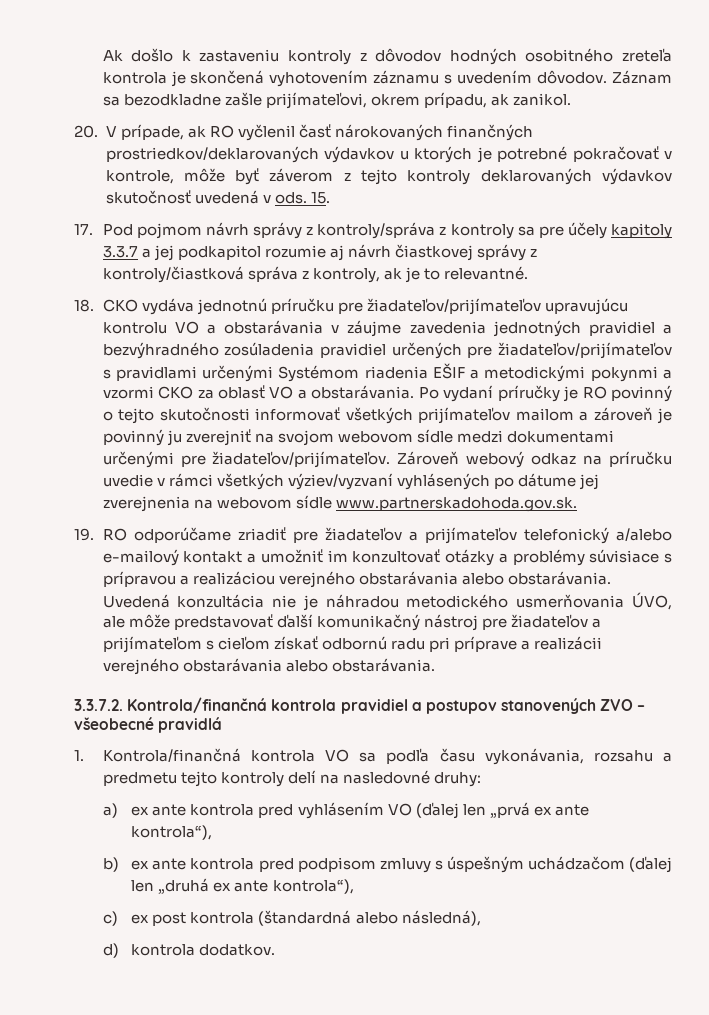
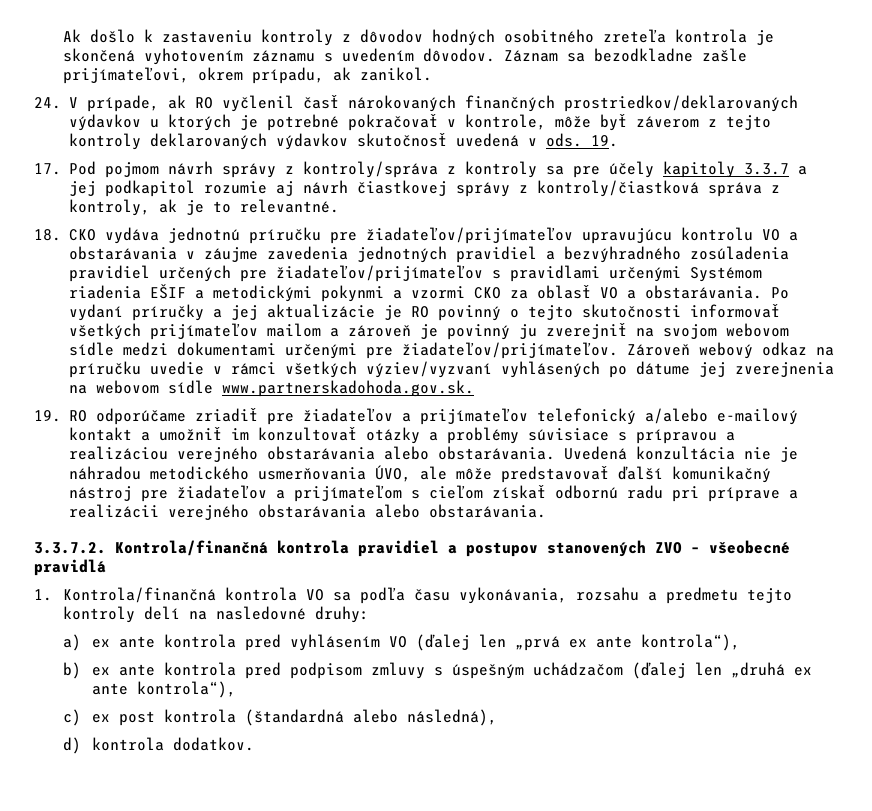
[74,125,98,138] 20. -> [34,97,61,109] 24.
[310,192,330,204] 15. -> [590,135,618,147] 19.
(560, 393) none -> [212,304,375,320] a jej aktualizácie

